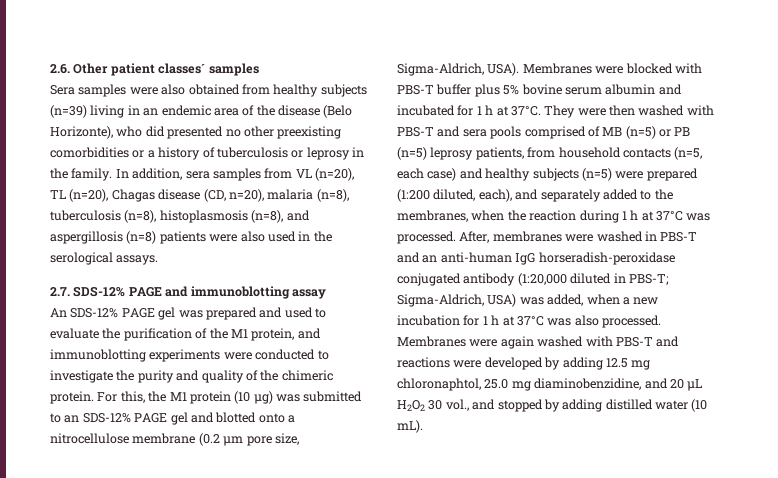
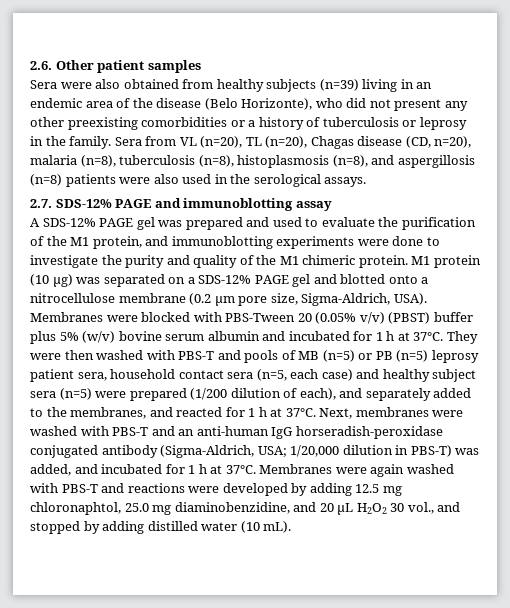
[158,63,206,74] classes´ -> (145, 66) none
[78,84,127,97] samples -> (57, 84) none
[167,126,241,139] presented no -> [369,99,468,111] not present any
[115,168,261,181] In addition, sera samples -> [114,137,142,146] Sera
[50,308,67,317] An -> [30,218,40,227] A
[255,349,316,360] conducted -> [392,236,424,246] done
(279, 375) none -> [279,256,299,265] M1
[97,391,167,403] For this, the -> (408, 261) none
[303,391,363,402] [50,413,80,423] submitted to an -> [103,274,195,287] separated on a
[397,85,434,95] PBS-T -> [225,312,431,324] PBS-Tween 20 (0.05% v/v) (PBST)
(520, 90) none -> [82,331,116,343] (w/v)
[462,126,586,139] sera pools comprised -> [244,350,279,363] pools
[475,147,671,160] patients, from household contacts -> [30,369,254,382] patient sera, household contact sera
[532,168,579,181] subjects -> [432,369,477,382] [30,391,56,398] subject sera
[397,189,476,202] (1:200 diluted, -> [190,388,298,400] (1/200 dilution of
[471,210,711,223] [397,231,490,244] when the reaction during 1 h at 37°C was processed. After, -> [149,407,353,419] and reacted for 1 h at 37°C. Next,
[644,231,657,241] in -> [80,426,109,436] with
[517,273,669,286] [397,294,659,307] [397,315,661,328] (1:20,000 diluted in PBS-T; Sigma-Aldrich, USA) was added, when a new incubation for 1 h at 37°C was also processed. -> [160,445,480,458] [30,464,256,476] (Sigma-Aldrich, USA; 1/20,000 dilution in PBS-T) was added, and incubated for 1 h at 37°C.

